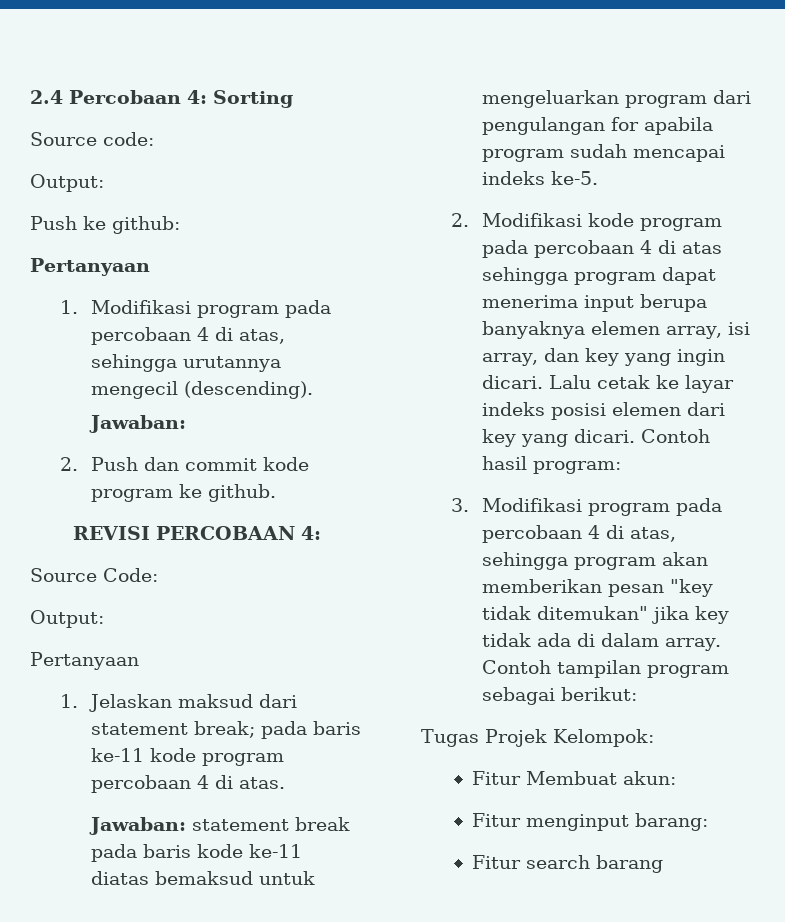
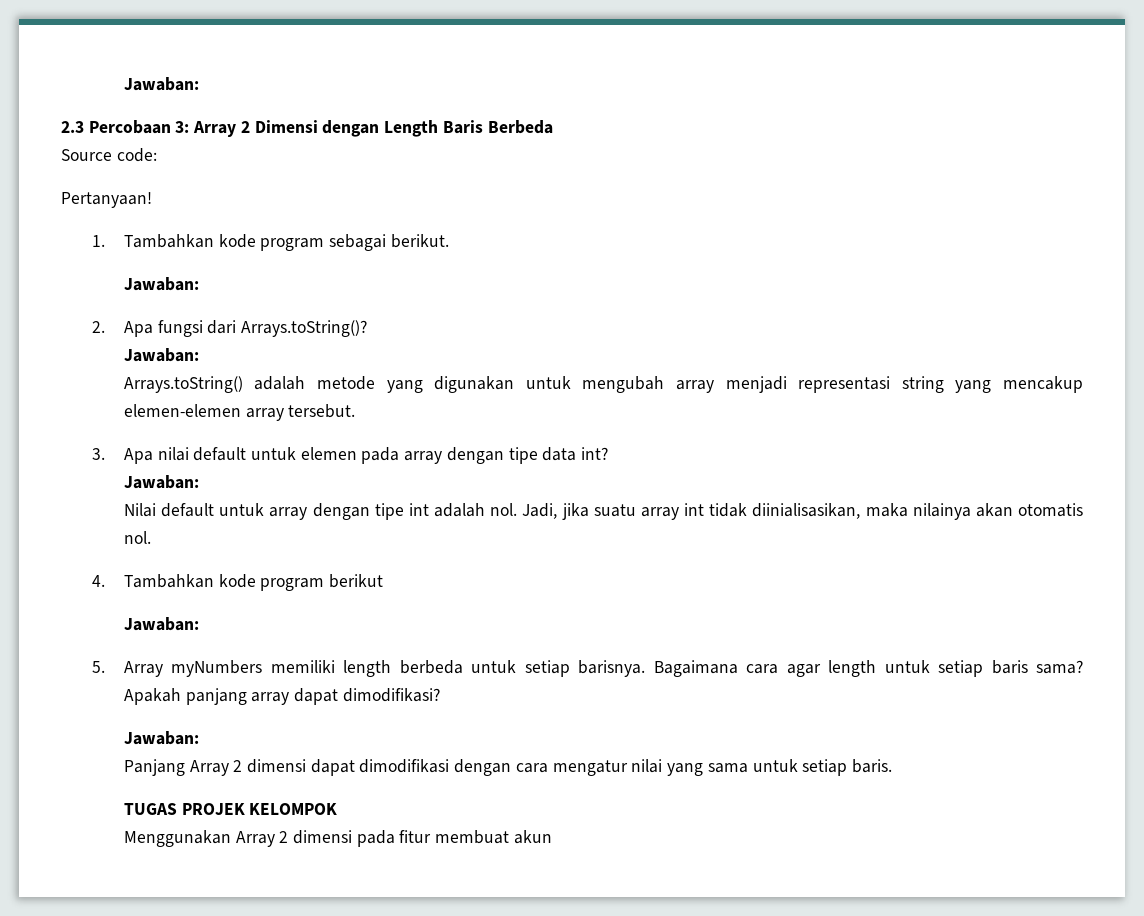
[30,90,293,108] [30,132,154,146] [30,174,104,192] [30,216,180,234] [30,258,150,276] [60,300,331,318] [90,327,285,345] [90,354,281,372] [90,381,313,399] [88,415,186,433] [60,457,309,471] [90,484,276,502] [73,526,321,540] [30,568,158,582] [30,610,104,628] [30,652,139,670] [60,694,297,712] [90,721,361,739] [90,748,284,766] [90,775,285,793] [88,817,350,835] [90,844,302,862] [90,871,315,885] [481,90,751,108] [481,117,713,135] [481,144,725,162] [481,171,598,185] [451,213,722,231] [481,240,722,258] [481,267,716,285] [481,294,707,312] [481,321,751,339] [481,348,726,366] [481,375,734,393] [481,402,725,420] [481,429,710,447] [481,456,621,474] [451,498,722,516] [481,525,676,543] [481,552,708,570] [481,579,713,597] [481,606,729,624] [481,633,722,651] [481,660,729,678] [481,687,637,705] [421,729,654,747] [472,771,677,785] [472,813,709,831] [472,855,664,873] 2.4 Percobaan 4: Sorting // Source code: // Output: // Push ke github: // Pertanyaan // 1. Modifikasi program pada percobaan 4 di atas, sehingga urutannya mengecil (descending). // Jawaban: // 2. Push dan commit kode program ke github. // REVISI PERCOBAAN 4: // Source Code: // Output: // Pertanyaan // 1. Jelaskan maksud dari statement break; pada baris ke-11 kode program percobaan 4 di atas. // Jawaban: statement break pada baris kode ke-11 diatas bemaksud untuk mengeluarkan program dari pengulangan for apabila program sudah mencapai indeks ke-5. // 2. Modifikasi kode program pada percobaan 4 di atas sehingga program dapat menerima input berupa banyaknya elemen array, isi array, dan key yang ingin dicari. Lalu cetak ke layar indeks posisi elemen dari key yang dicari. Contoh hasil program: // 3. Modifikasi program pada percobaan 4 di atas, sehingga program akan memberikan pesan "key tidak ditemukan" jika key tidak ada di dalam array. Contoh tampilan program sebagai berikut: // Tugas Projek Kelompok: // Fitur Membuat akun: // Fitur menginput barang: // Fitur search barang -> [123,77,199,91] [61,120,553,137] [61,148,157,162] [61,192,152,208] [92,234,449,251] [123,277,199,291] [92,320,368,337] [123,348,199,362] [123,376,1083,393] [123,404,356,421] [92,447,609,464] [123,475,199,489] [123,503,1083,520] [123,531,151,544] [92,574,384,591] [123,617,199,631] [92,660,1083,677] [123,688,440,705] [123,731,199,745] [123,759,892,776] [123,803,338,815] [123,830,552,847] Jawaban: // 2.3 Percobaan 3: Array 2 Dimensi dengan Length Baris Berbeda // Source code: // Pertanyaan! // 1. Tambahkan kode program sebagai berikut. // Jawaban: // 2. Apa fungsi dari Arrays.toString()? // Jawaban: // Arrays.toString() adalah metode yang digunakan untuk mengubah array menjadi representasi string yang mencakup elemen-elemen array tersebut. // 3. Apa nilai default untuk elemen pada array dengan tipe data int? // Jawaban: // Nilai default untuk array dengan tipe int adalah nol. Jadi, jika suatu array int tidak diinialisasikan, maka nilainya akan otomatis nol. // 4. Tambahkan kode program berikut // Jawaban: // 5. Array myNumbers memiliki length berbeda untuk setiap barisnya. Bagaimana cara agar length untuk setiap baris sama? Apakah panjang array dapat dimodifikasi? // Jawaban: // Panjang Array 2 dimensi dapat dimodifikasi dengan cara mengatur nilai yang sama untuk setiap baris. // TUGAS PROJEK KELOMPOK // Menggunakan Array 2 dimensi pada fitur membuat akun

